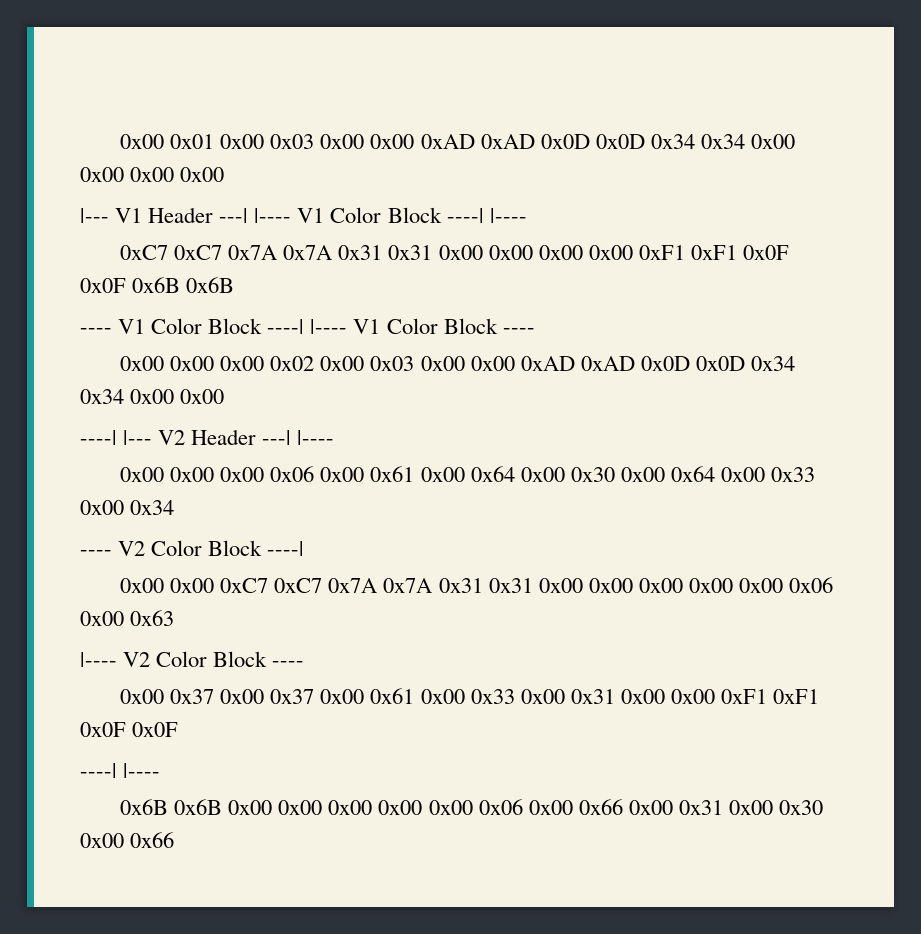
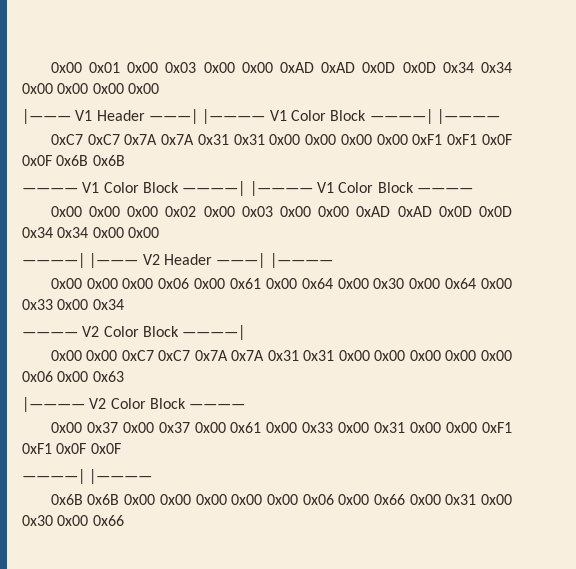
[80,208,109,223] |--- -> [22,109,71,124] |———
[219,207,527,223] ---| |---- V1 Color Block ----| |---- -> [148,109,500,124] ———| |———— V1 Color Block ————| |————
[80,318,535,334] ---- V1 Color Block ----| |---- V1 Color Block ---- -> [22,181,473,196] ———— V1 Color Block ————| |———— V1 Color Block ————
[80,429,335,445] ----| |--- V2 Header ---| |---- -> [22,253,333,268] ————| |——— V2 Header ———| |————
[80,540,305,556] ---- V2 Color Block ----| -> [22,325,246,340] ———— V2 Color Block ————|
[80,651,305,667] |---- V2 Color Block ---- -> [22,397,246,412] |———— V2 Color Block ————
[80,763,161,778] ----| |---- -> [22,469,153,484] ————| |————

